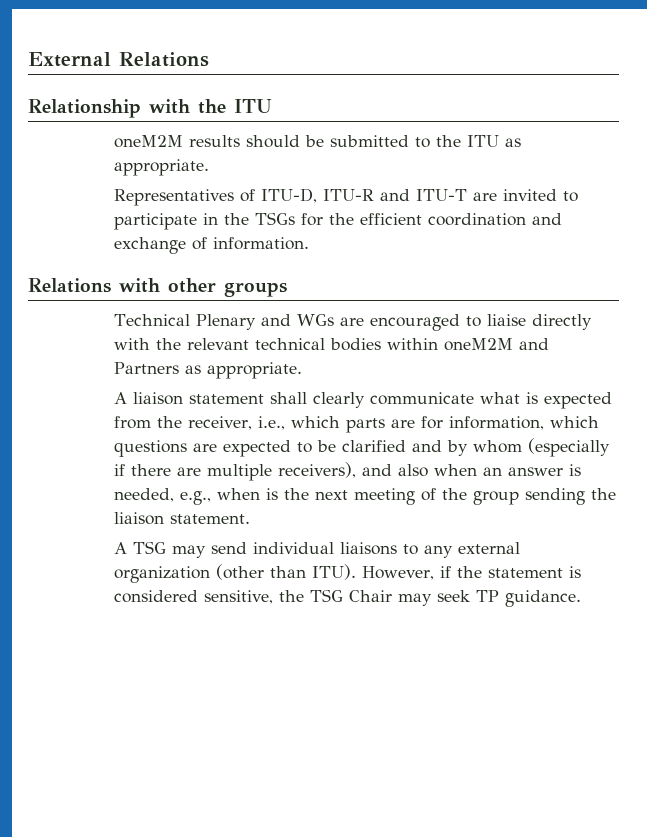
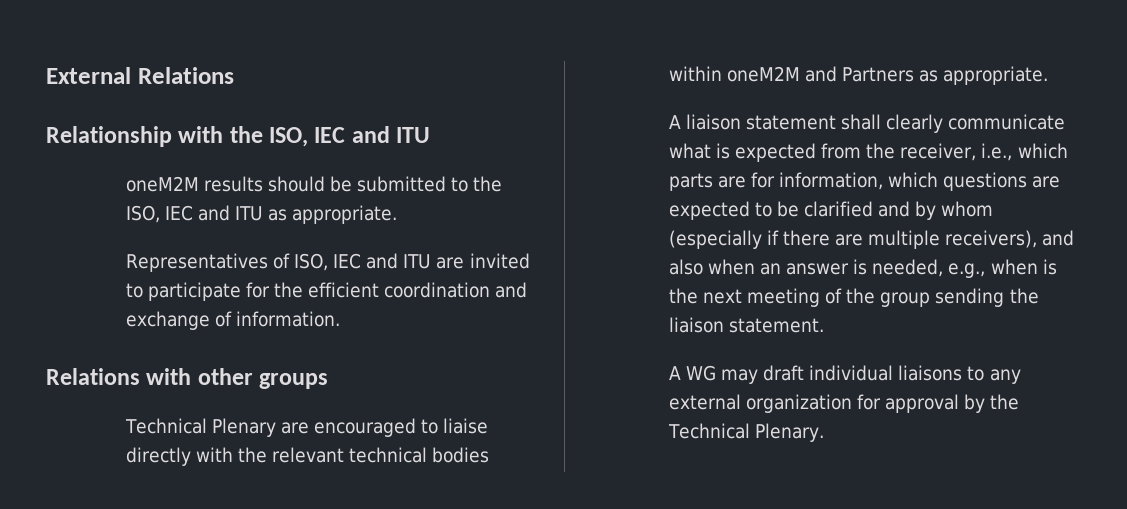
(226, 106) none -> [269,126,390,147] ISO, IEC and
(461, 141) none -> [125,205,230,223] ISO, IEC and
[260,188,467,203] ITU-D, ITU-R and ITU-T -> [293,253,432,271] ISO, IEC and ITU
[202,212,295,225] in the TSGs -> (241, 291) none
[260,314,334,326] and WGs -> (276, 427) none
[132,541,247,558] TSG may send -> [685,365,805,384] WG may draft
[215,564,581,580] [113,589,581,607] (other than ITU). However, if the statement is considered sensitive, the TSG Chair may seek TP guidance. -> [856,394,1020,413] [667,423,824,442] for approval by the Technical Plenary.

